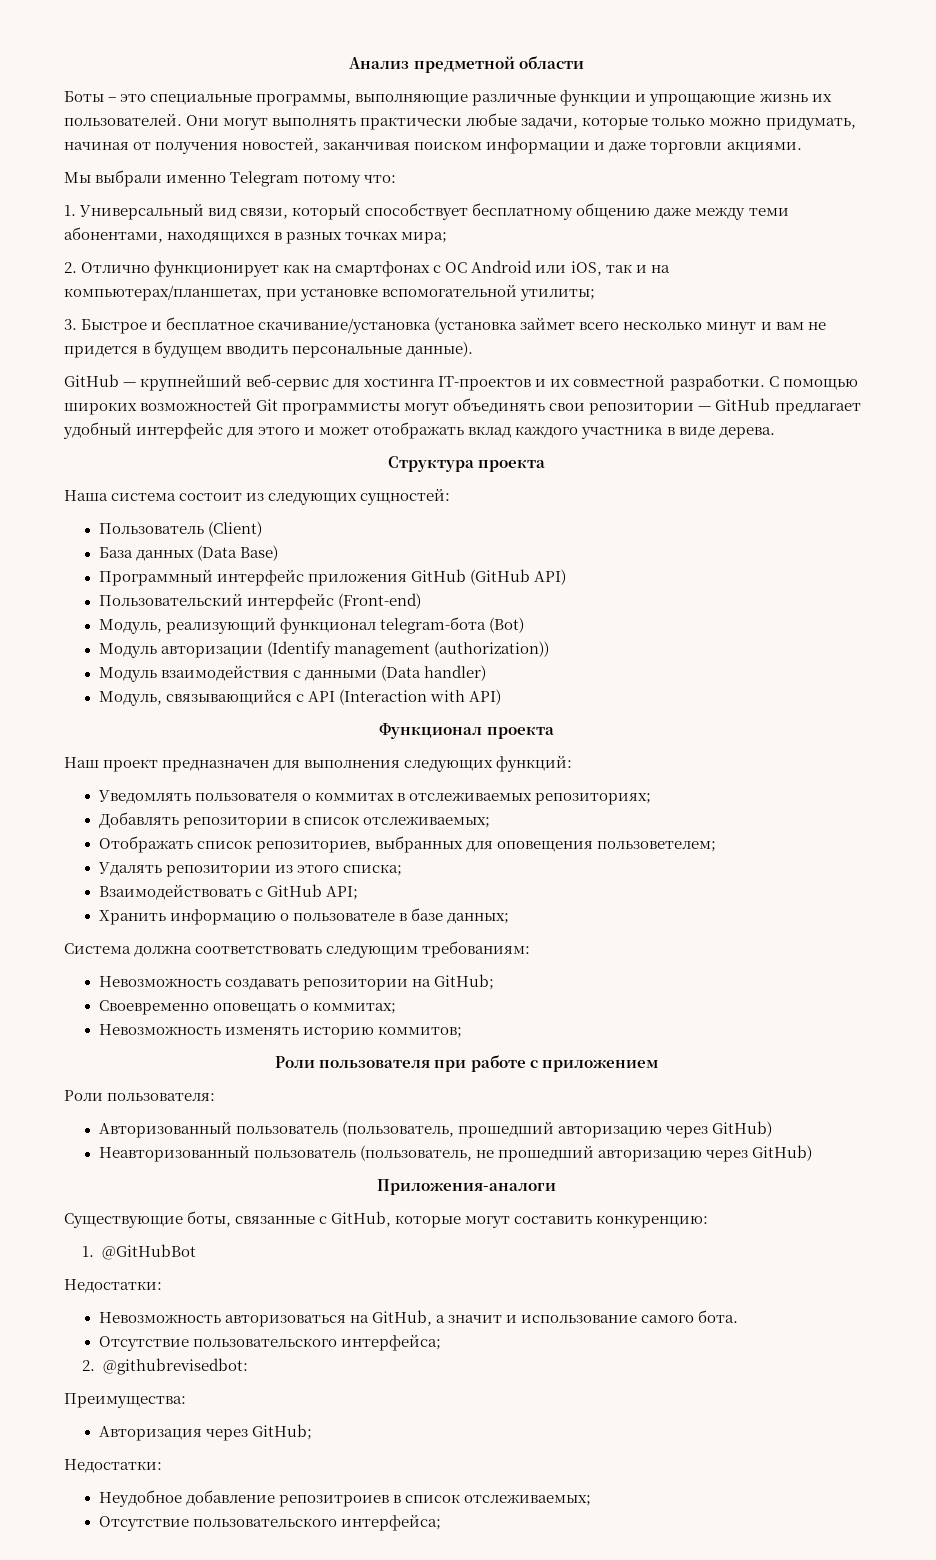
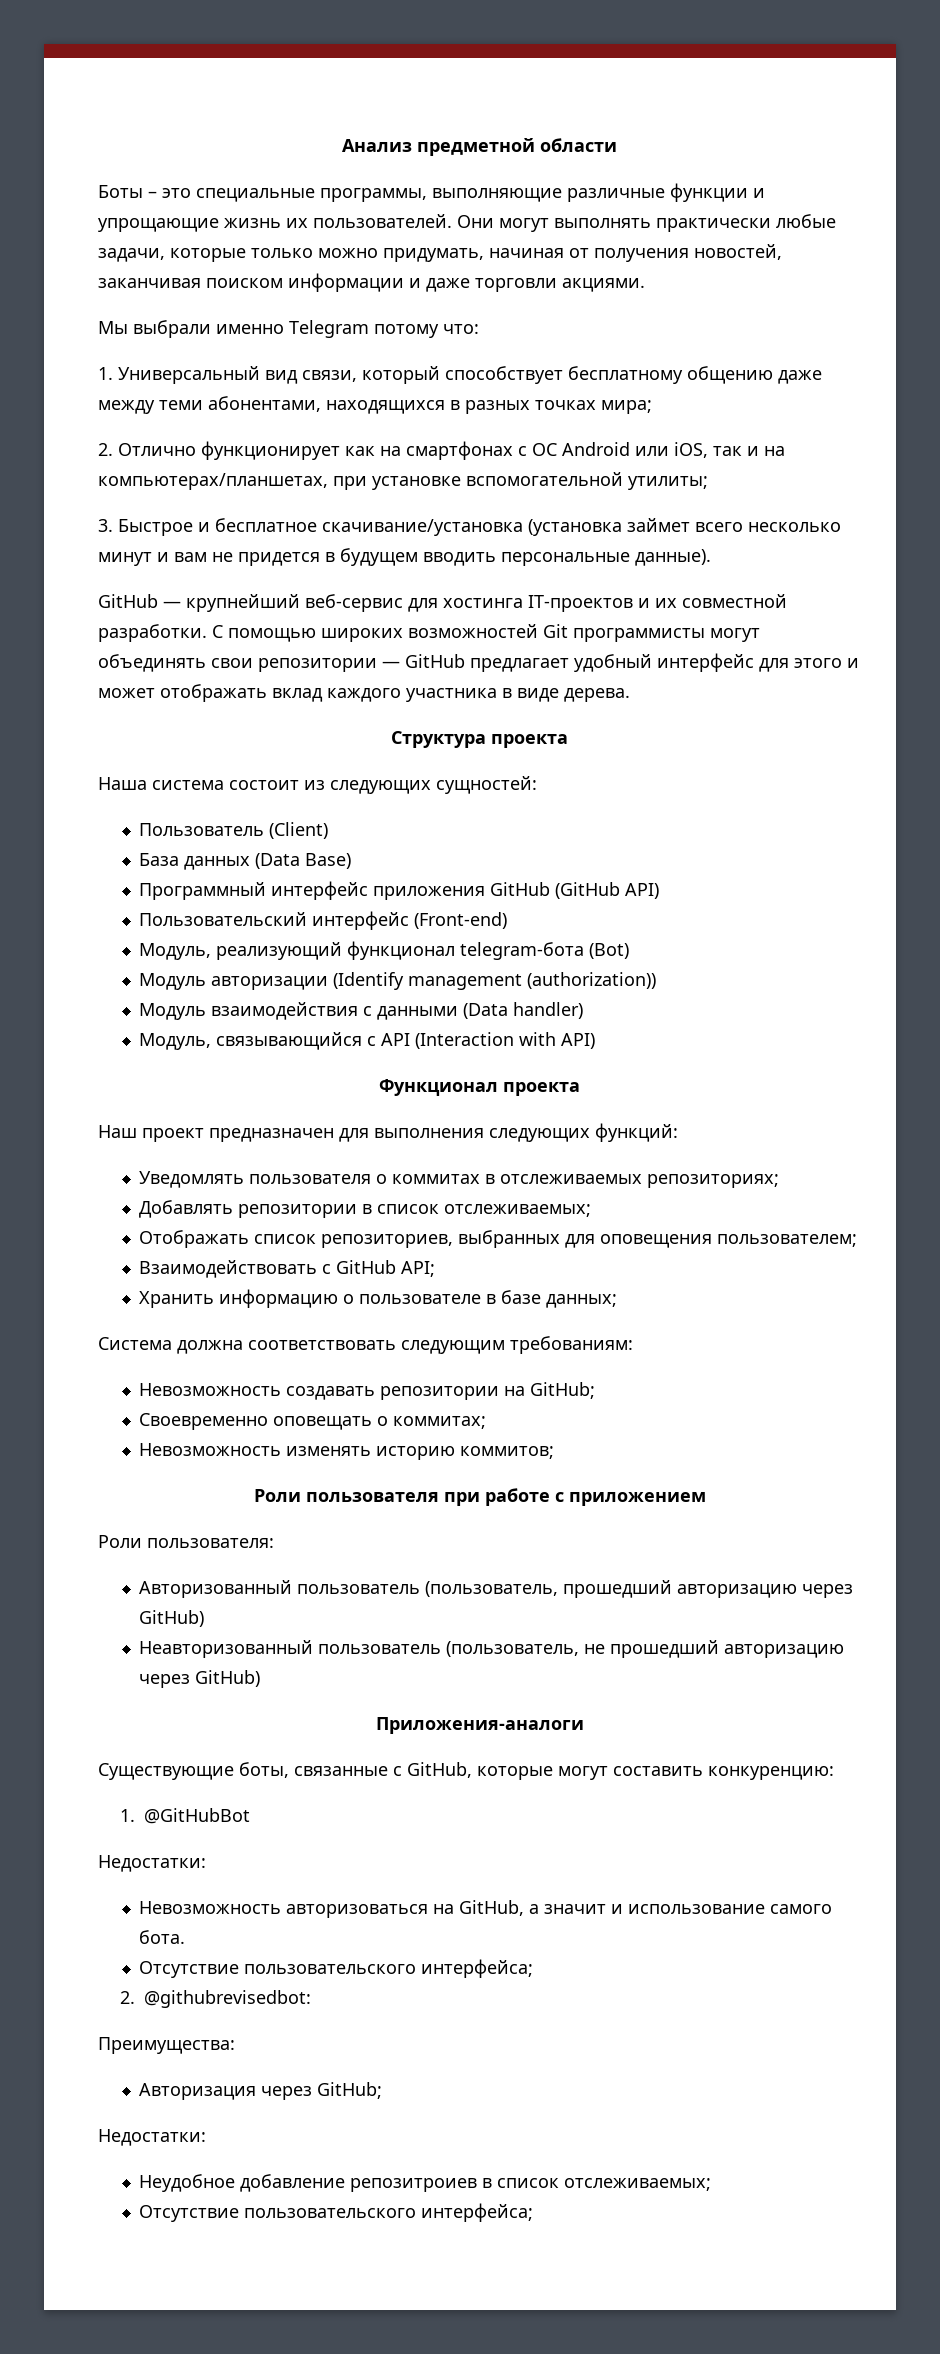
[596,841,716,852] [97,862,402,877] пользоветелем; // Удалять репозитории из этого списка; -> [717,1234,858,1247] пользователем;

